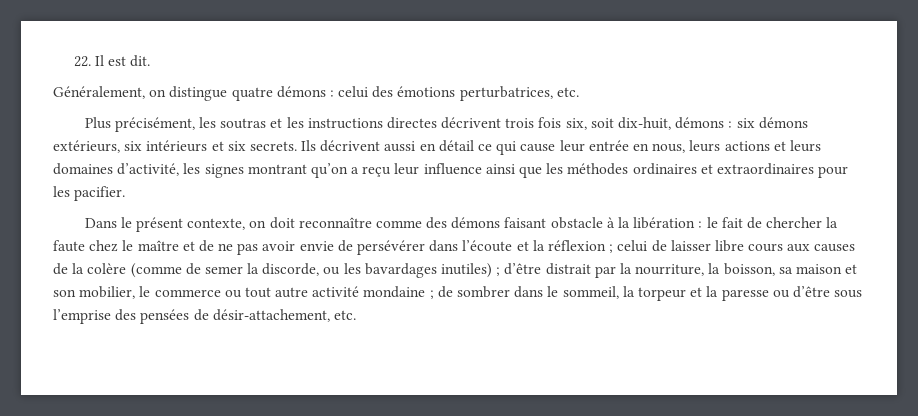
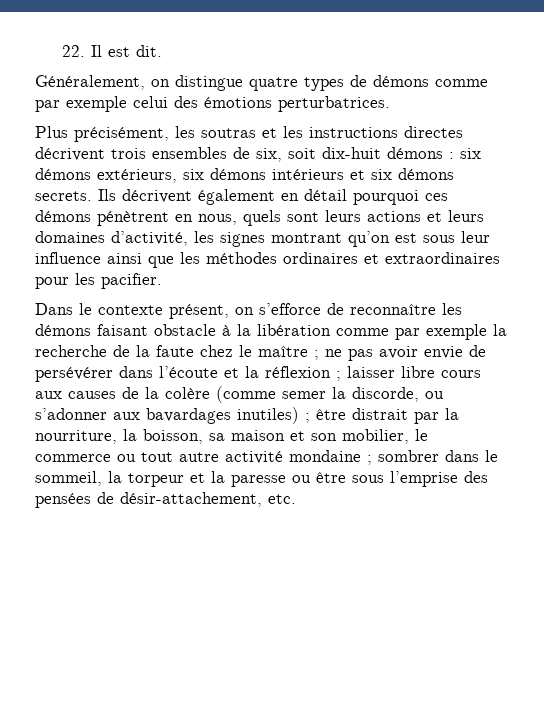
[276,86,334,98] démons : -> [304,75,488,91] [35,96,127,112] types de démons comme par exemple
[459,86,579,101] perturbatrices, etc. -> [278,96,390,112] perturbatrices.
[538,117,562,128] fois -> [152,147,250,159] ensembles de
[618,117,672,130] dix-huit, -> [322,147,381,159] dix-huit
(143, 146) none -> [210,168,266,180] démons
(246, 146) none -> [398,168,454,180] démons
[384,141,416,152] aussi -> [198,189,275,205] également
[478,140,686,155] ce qui cause leur entrée en nous, -> [353,190,448,205] [35,210,319,226] pourquoi ces démons pénètrent en nous, quels sont
[351,166,392,177] a reçu -> [395,233,455,243] est sous
[135,217,448,232] présent contexte, on doit reconnaître comme des -> [98,303,462,319] contexte présent, on s’efforce de reconnaître les
[698,217,823,229] : le fait de chercher -> [336,324,507,340] [35,345,130,357] comme par exemple la recherche de
[182,240,214,252] et de -> [314,350,319,360] ;
[617,240,667,252] celui de -> (341, 376) none
[185,263,201,275] de -> (276, 394) none
[343,263,361,274] les -> [35,408,140,420] s’adonner aux
[504,263,542,275] d’être -> [316,409,346,420] être
[437,286,453,298] de -> (372, 460) none
[792,286,830,298] d’être -> [316,472,346,483] être

